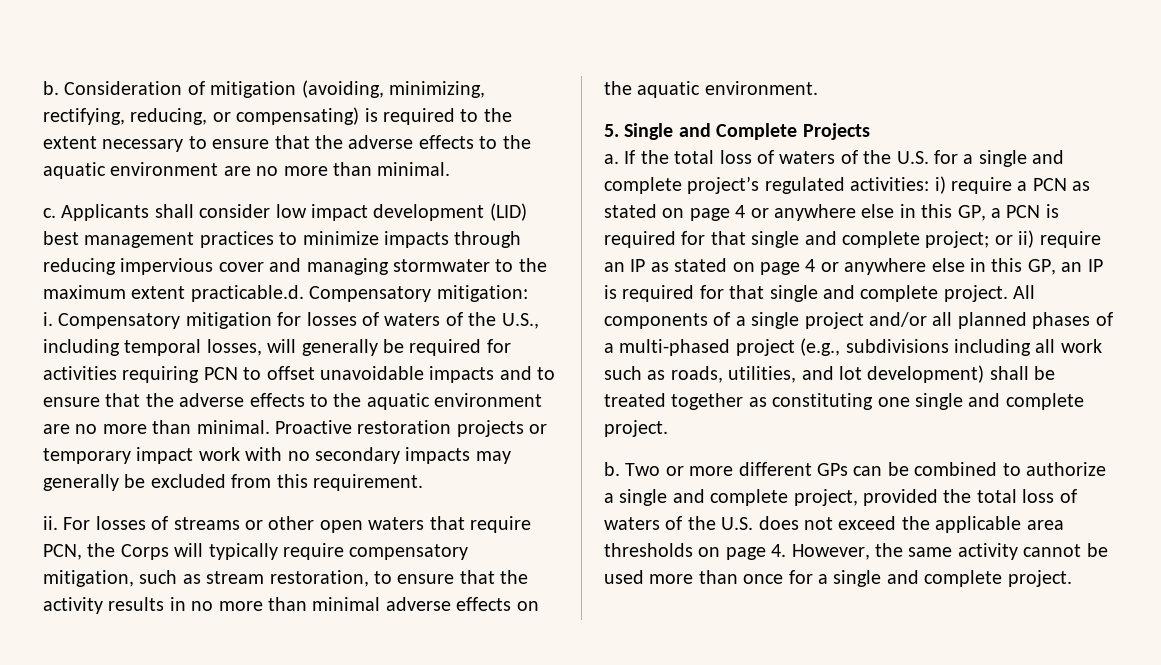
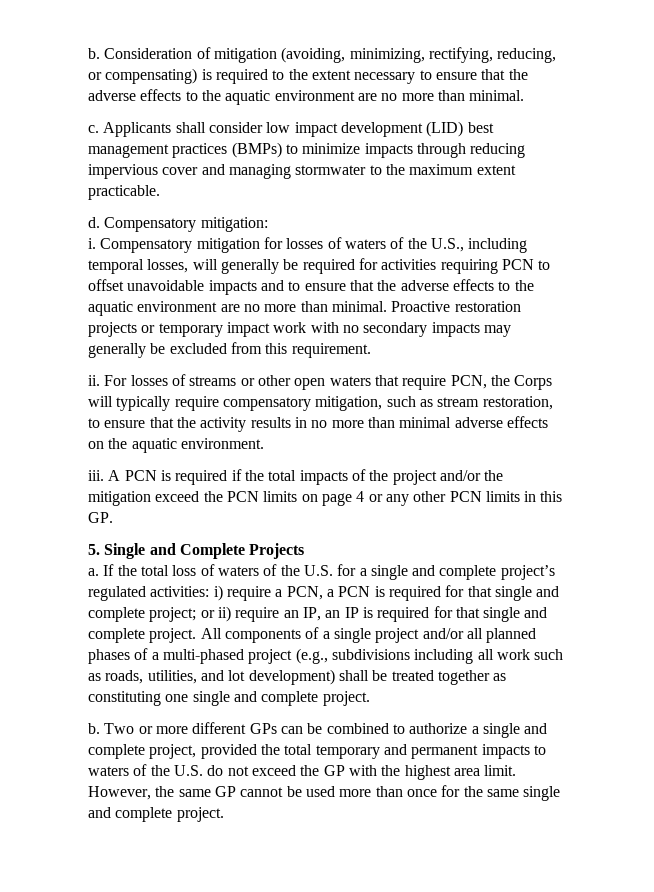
(274, 239) none -> [231,142,282,158] (BMPs)
[190,285,304,302] practicable.d. -> [88,185,160,200] [88,217,100,228] practicable. // d.
(818, 88) none -> [88,469,504,485] [88,491,563,506] [88,512,113,523] // iii. A PCN is required if the total impacts of the project and/or the mitigation exceed the PCN limits on page 4 or any other PCN limits in this GP.
[1032,178,1091,191] [604,204,986,221] PCN as stated on page 4 or anywhere else in this GP, -> [286,586,323,600] PCN,
[630,258,1056,275] IP as stated on page 4 or anywhere else in this GP, -> [302,607,321,621] IP,
[1022,489,1077,503] [604,516,799,530] loss of waters of the U.S. does -> [315,744,546,759] [88,764,224,776] temporary and permanent impacts to waters of the U.S. do
[935,516,1064,533] [604,543,787,560] applicable area thresholds on page 4. -> [323,765,517,780] GP with the highest area limit.
[957,543,1018,560] activity -> [214,786,236,797] GP
[818,574,828,584] a -> [463,786,519,797] the same

